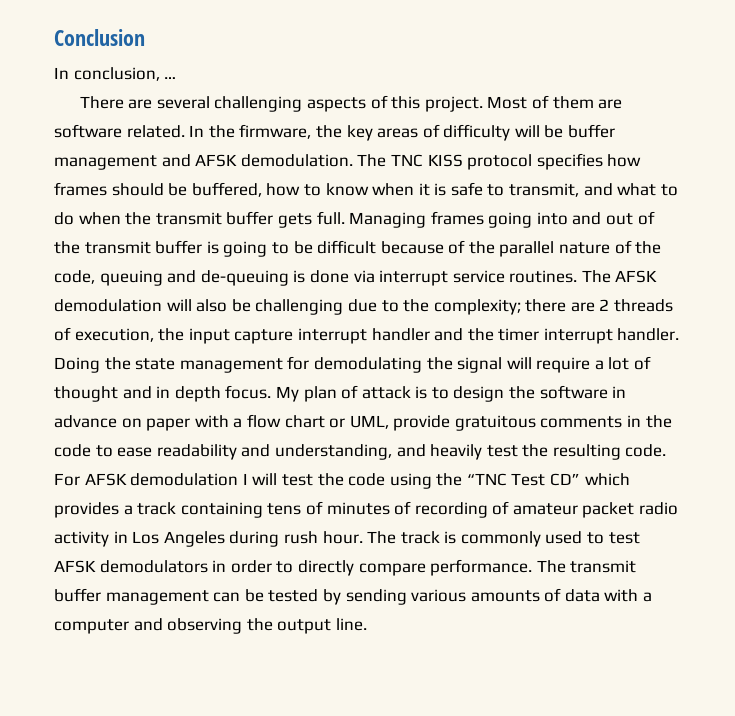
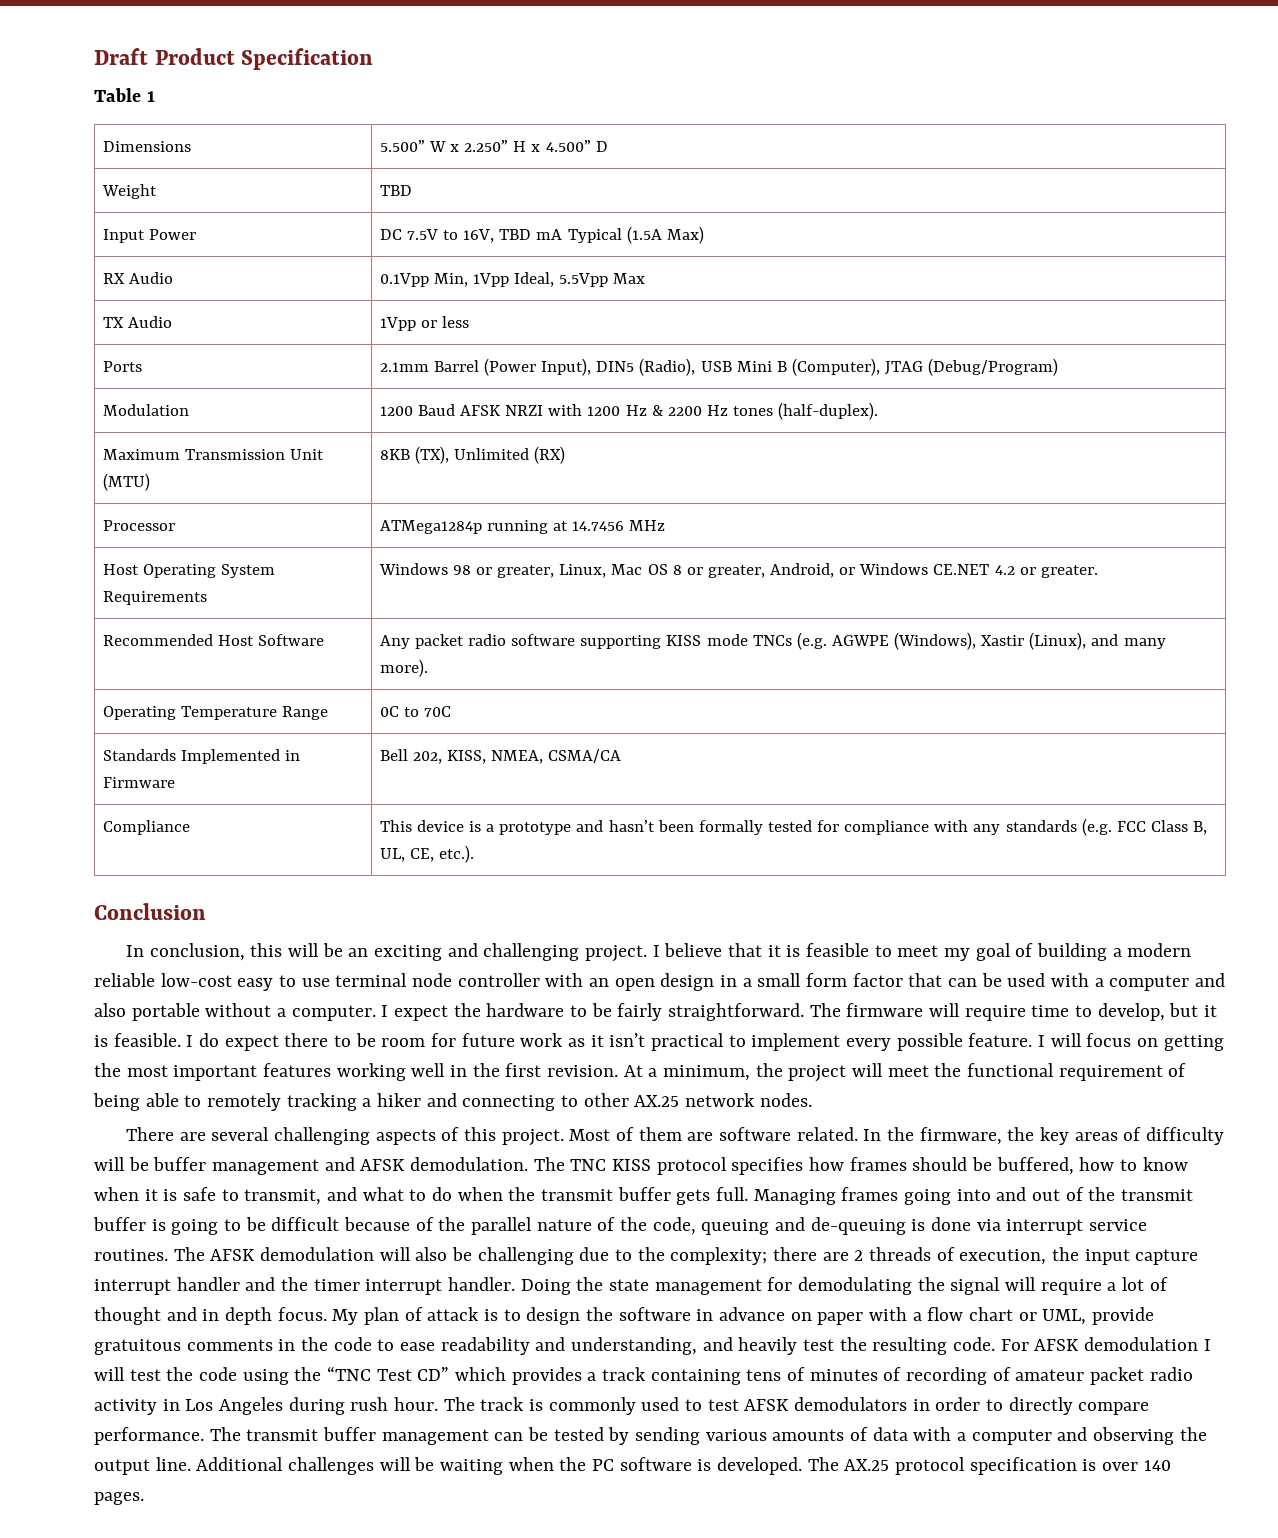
[54,29,145,46] [54,67,177,81] Conclusion // In conclusion, … -> [94,48,374,70] [94,88,155,102] [102,141,191,152] [379,140,608,152] [101,184,157,199] [379,185,412,196] [102,229,196,243] [379,226,704,244] [102,272,173,284] [379,272,646,287] [102,316,172,328] [379,316,469,331] [102,361,142,372] [379,358,1059,376] [102,404,189,416] [379,402,879,420] [102,449,324,460] [102,473,150,491] [379,446,566,464] [102,520,175,531] [379,520,666,534] [102,564,275,578] [102,591,207,605] [378,563,1098,578] [102,634,324,646] [379,632,1166,650] [379,659,428,677] [102,706,328,720] [379,706,451,717] [102,749,300,764] [102,777,175,788] [379,749,622,764] [102,820,190,835] [379,818,1208,836] [379,845,474,863] [94,903,206,920] [125,943,1192,962] [94,973,1226,991] [94,1003,1218,1021] [94,1033,1224,1051] [94,1063,1187,1082] [93,1093,812,1111] Draft Product Specification // Table 1 // Dimensions | 5.500” W x 2.250” H x 4.500” D // Weight | TBD // Input Power | DC 7.5V to 16V, TBD mA Typical (1.5A Max) // RX Audio | 0.1Vpp Min, 1Vpp Ideal, 5.5Vpp Max // TX Audio | 1Vpp or less // Ports | 2.1mm Barrel (Power Input), DIN5 (Radio), USB Mini B (Computer), JTAG (Debug/Program) // Modulation | 1200 Baud AFSK NRZI with 1200 Hz & 2200 Hz tones (half-duplex). // Maximum Transmission Unit (MTU) | 8KB (TX), Unlimited (RX) // Processor | ATMega1284p running at 14.7456 MHz // Host Operating System Requirements | Windows 98 or greater, Linux, Mac OS 8 or greater, Android, or Windows CE.NET 4.2 or greater. // Recommended Host Software | Any packet radio software supporting KISS mode TNCs (e.g. AGWPE (Windows), Xastir (Linux), and many more). // Operating Temperature Range | 0C to 70C // Standards Implemented in Firmware | Bell 202, KISS, NMEA, CSMA/CA // Compliance | This device is a prototype and hasn’t been formally tested for compliance with any standards (e.g. FCC Class B, UL, CE, etc.). // Conclusion // In conclusion, this will be an exciting and challenging project. I believe that it is feasible to meet my goal of building a modern reliable low-cost easy to use terminal node controller with an open design in a small form factor that can be used with a computer and also portable without a computer. I expect the hardware to be fairly straightforward. The firmware will require time to develop, but it is feasible. I do expect there to be room for future work as it isn’t practical to implement every possible feature. I will focus on getting the most important features working well in the first revision. At a minimum, the project will meet the functional requirement of being able to remotely tracking a hiker and connecting to other AX.25 network nodes.
(367, 624) none -> [196,1457,1171,1475] [94,1492,144,1505] Additional challenges will be waiting when the PC software is developed. The AX.25 protocol specification is over 140 pages.

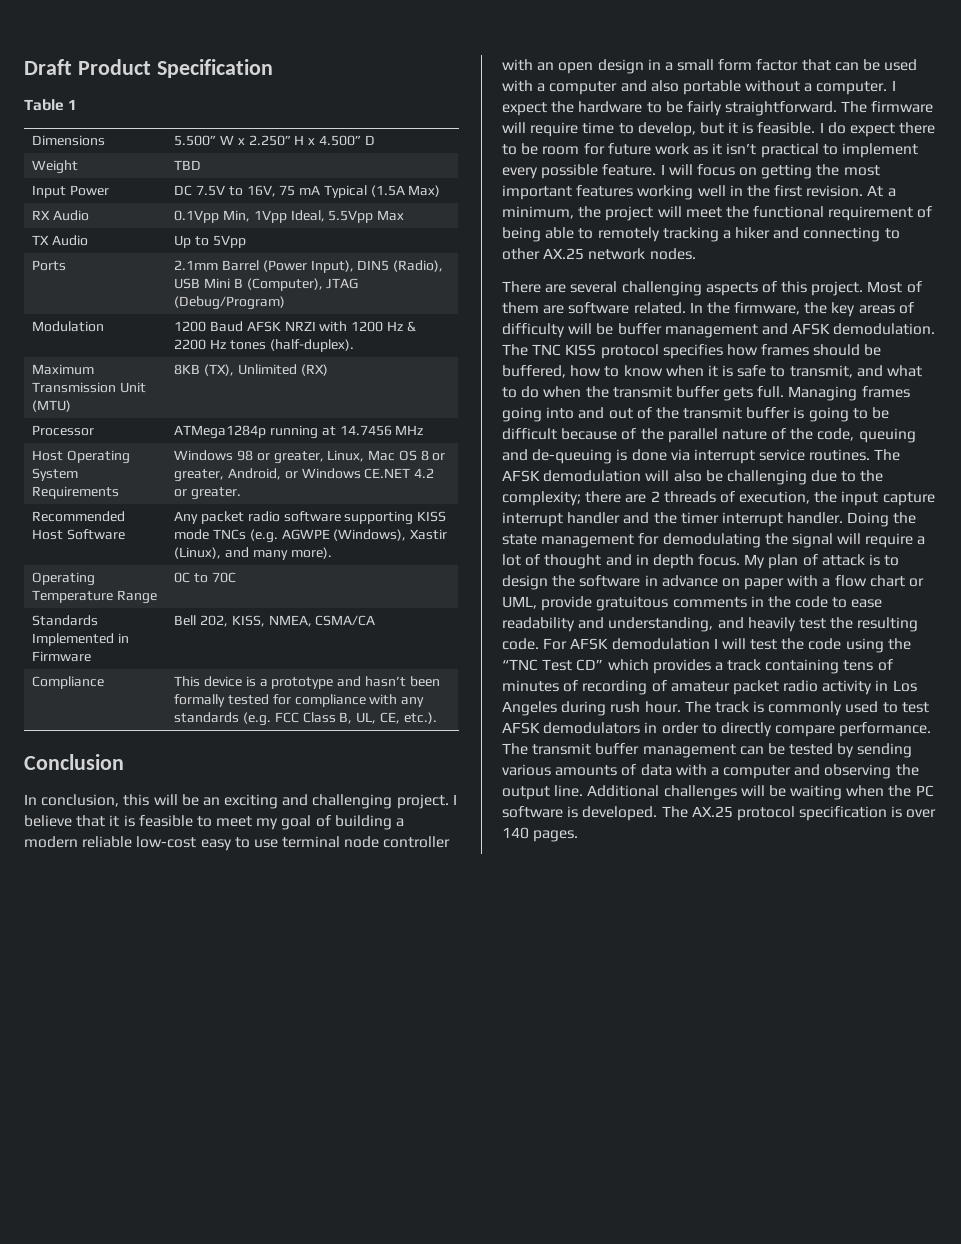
[499,229,532,240] TBD -> [279,185,296,196] 75
[379,316,469,331] 1Vpp or less -> [174,235,246,248] Up to 5Vpp

